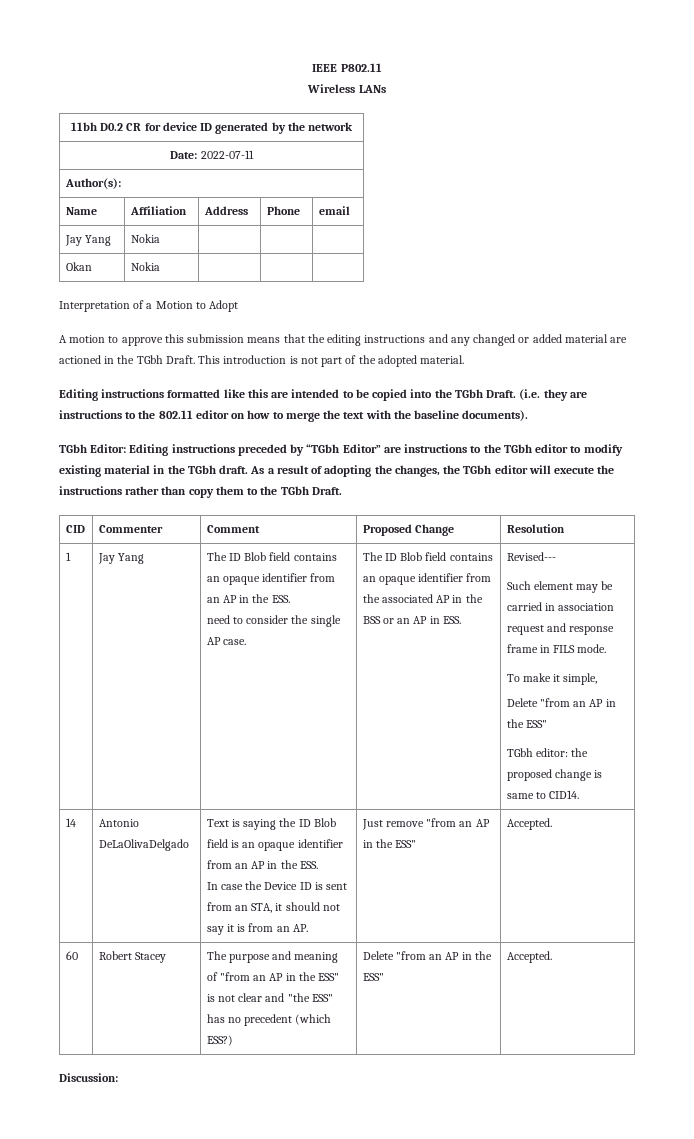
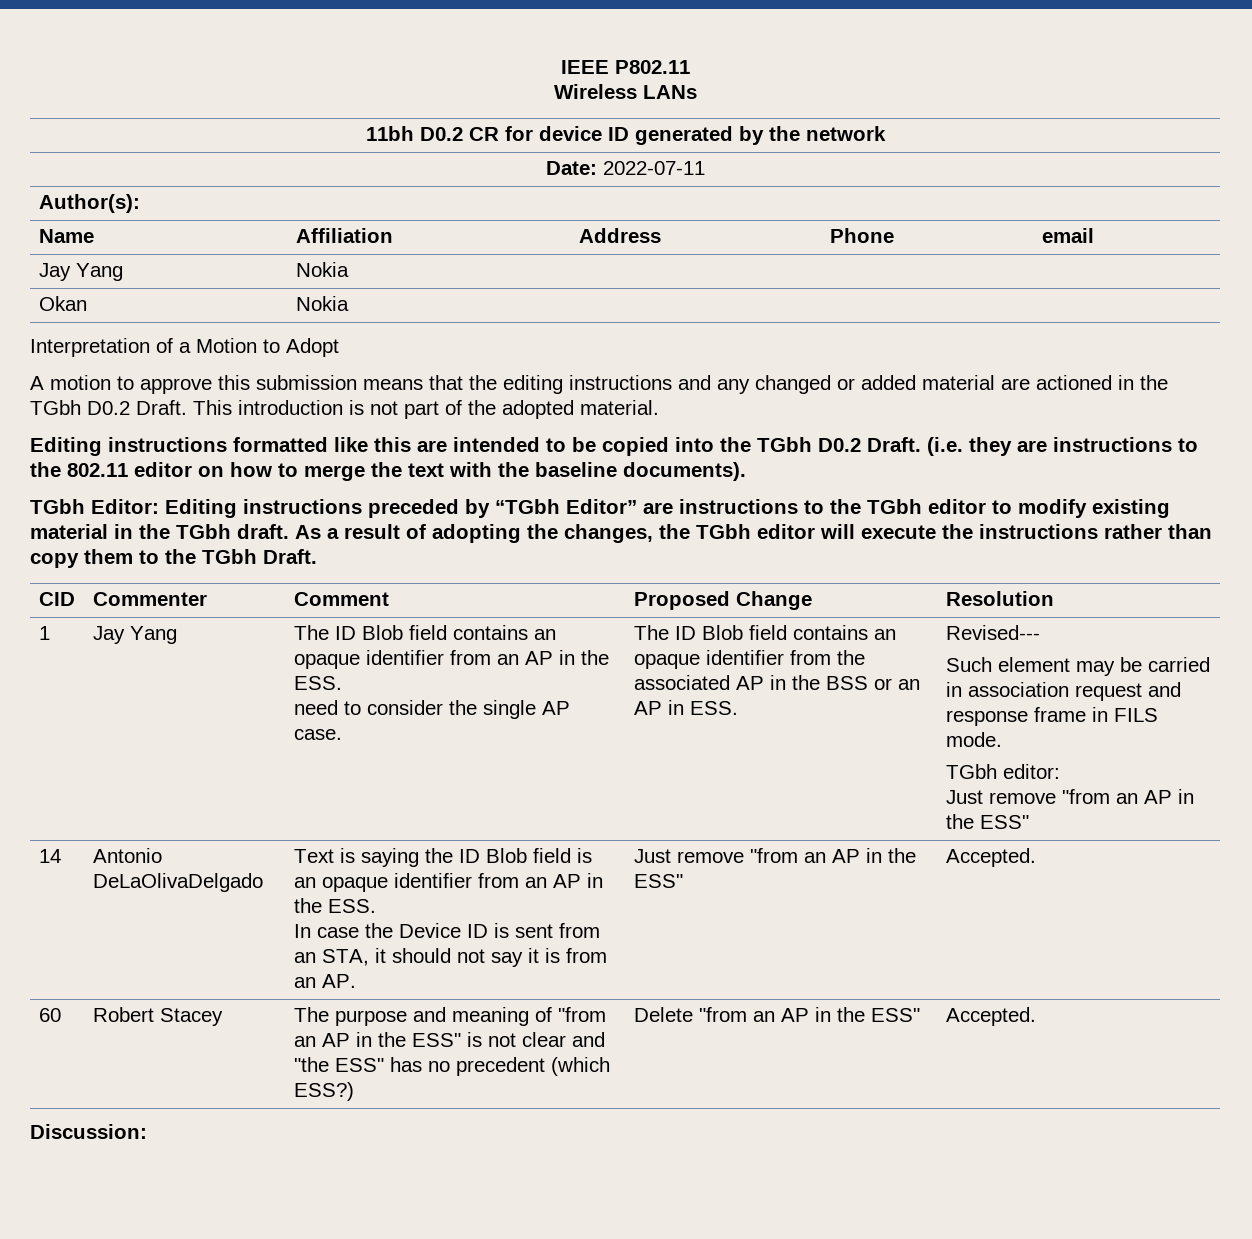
(163, 359) none -> [87,401,130,415] D0.2
(483, 393) none -> [818,438,861,452] D0.2
[506,673,598,685] [506,698,616,707] [506,719,547,728] [506,748,589,757] [506,769,603,781] [506,790,580,799] To make it simple, // Delete "from an AP in the ESS" // TGbh editor: the proposed change is same to CID14. -> [945,764,1060,779] [945,789,1194,804] [945,814,1029,829] TGbh editor: // Just remove "from an AP in the ESS"

